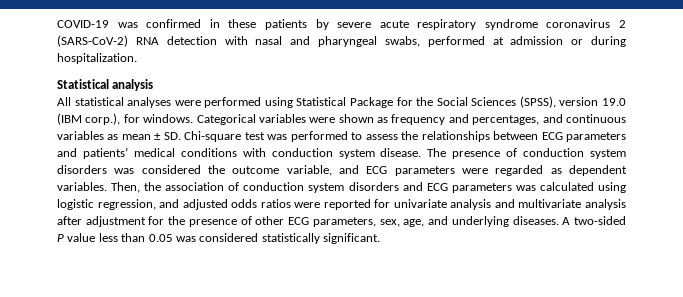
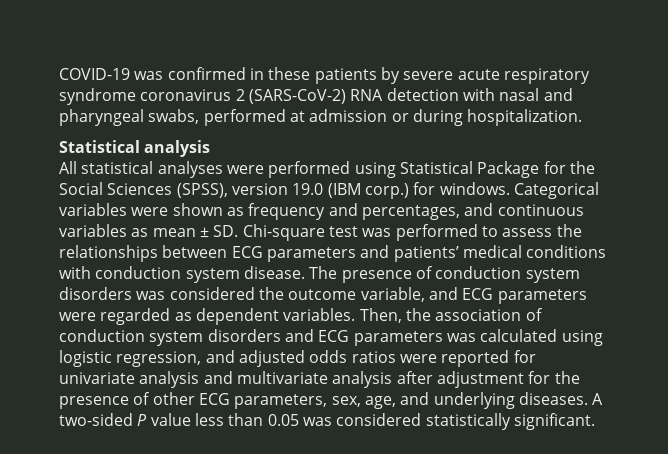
[85,113,121,125] corp.), -> [364,183,409,199] corp.)

